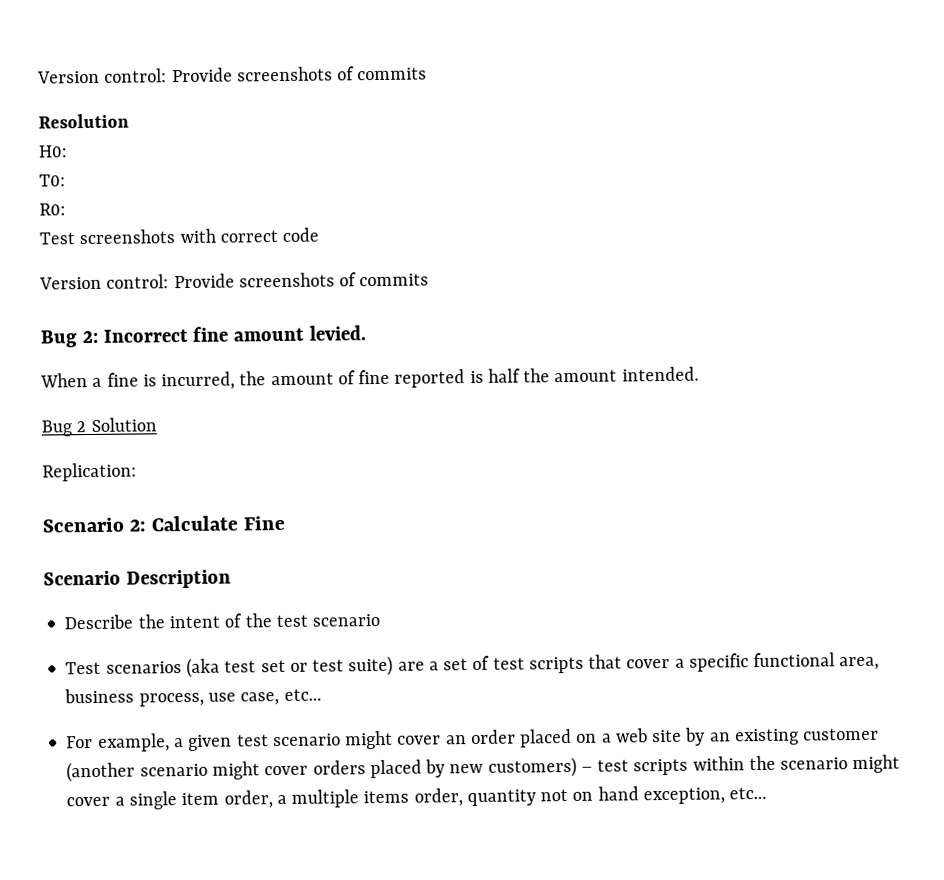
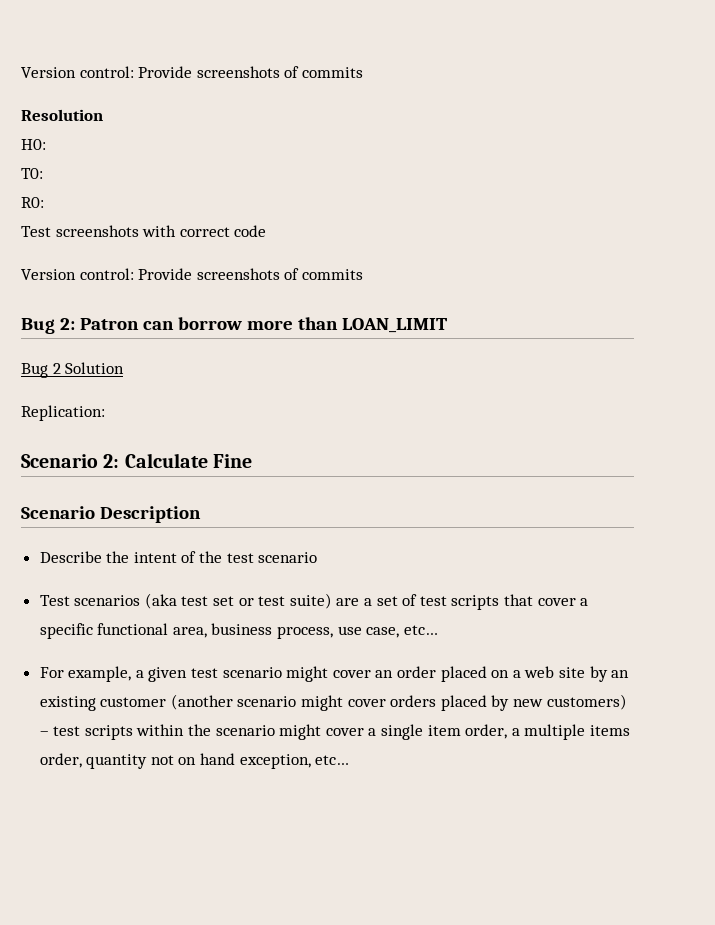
[102,325,367,343] [40,366,699,391] Incorrect fine amount levied. // When a fine is incurred, the amount of fine reported is half the amount intended. -> [79,317,447,333] Patron can borrow more than LOAN_LIMIT

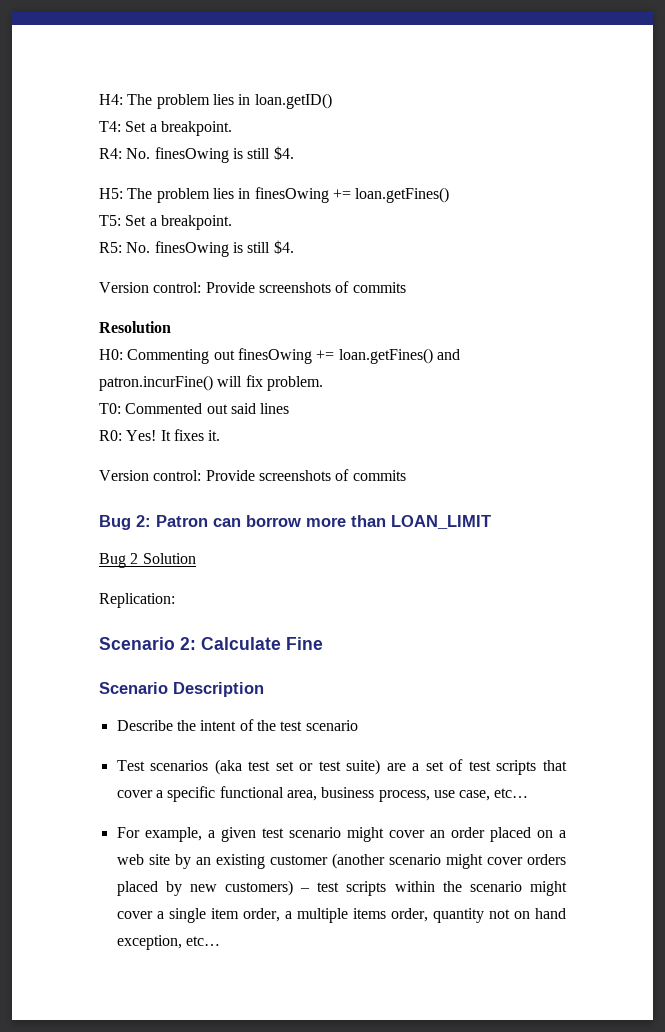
(21, 72) none -> [99,93,332,109] [99,121,232,136] [99,146,294,163] [99,187,450,203] [99,215,232,230] [99,240,294,257] H4: The problem lies in loan.getID() // T4: Set a breakpoint. // R4: No. finesOwing is still $4. // H5: The problem lies in finesOwing += loan.getFines() // T5: Set a breakpoint. // R5: No. finesOwing is still $4. //
[21,168,43,179] [21,197,44,208] [21,225,267,237] // T0: // R0: // Test screenshots with correct code -> [127,348,460,364] [99,375,323,391] [99,403,290,414] [99,429,221,441] Commenting out finesOwing += loan.getFines() and patron.incurFine() will fix problem. // T0: Commented out said lines // R0: Yes! It fixes it.

